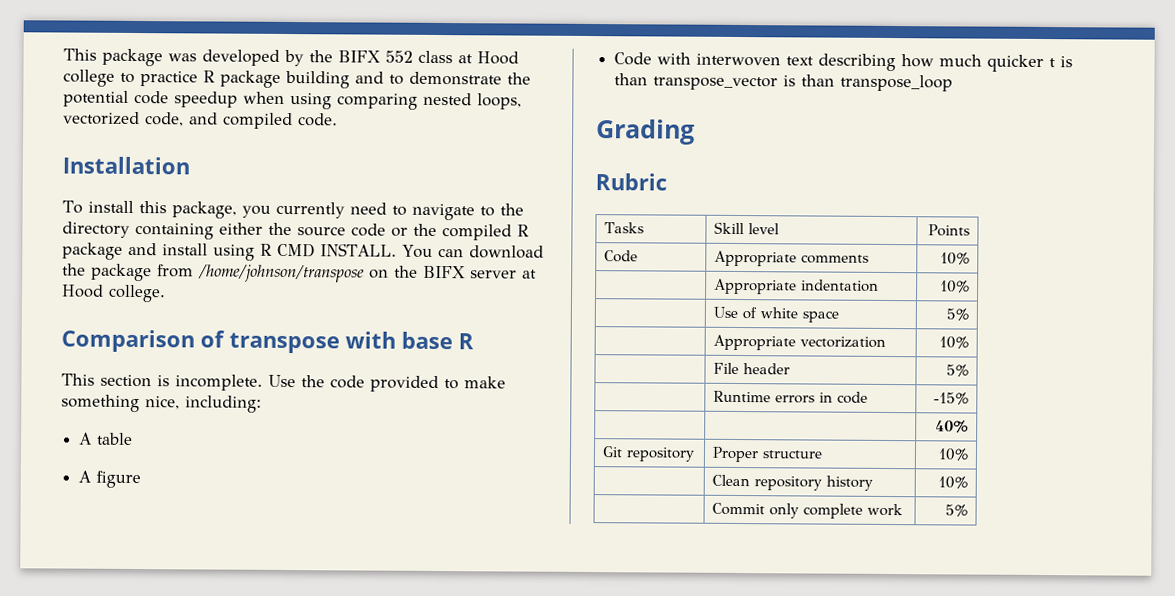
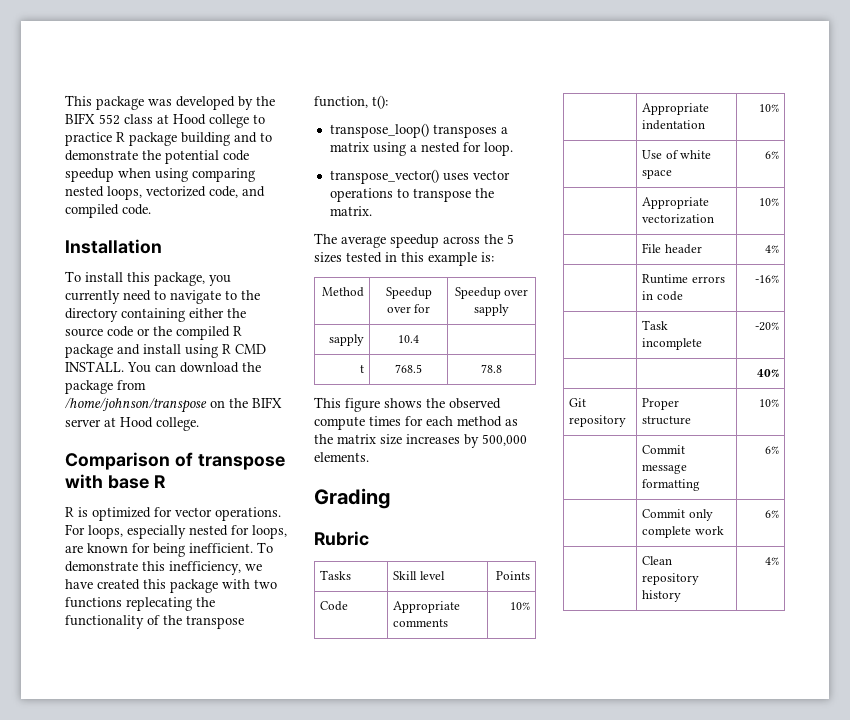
[61,373,506,393] [61,394,262,413] [79,432,134,445] [78,470,142,489] [614,52,1074,73] [614,73,954,92] This section is incomplete. Use the code provided to make something nice, including: // A table // A figure // Code with interwoven text describing how much quicker t is than transpose_vector is than transpose_loop -> [65,507,281,521] [65,524,287,539] [65,542,273,557] [65,561,262,575] [65,579,277,593] [65,597,215,611] [65,615,244,629] [314,95,388,109] [329,123,508,138] [329,142,513,156] [329,169,510,184] [329,188,494,202] [329,206,372,216] [314,233,514,248] [314,252,494,266] [321,287,364,297] [385,287,432,299] [386,304,431,313] [454,287,529,299] [474,304,509,316] [328,334,364,346] [398,335,419,343] [359,365,364,373] [395,364,422,373] [481,364,502,373] [314,397,501,412] [314,416,518,430] [314,434,527,448] [314,452,369,462] R is optimized for vector operations. For loops, especially nested for loops, are known for being inefficient. To demonstrate this inefficiency, we have created this package with two functions replecating the functionality of the transpose function, t(): // transpose_loop() transposes a matrix using a nested for loop. // transpose_vector() uses vector operations to transpose the matrix. // The average speedup across the 5 sizes tested in this example is: // Method | Speedup over for | Speedup over sapply // sapply | 10.4 | // t | 768.5 | 78.8 // This figure shows the observed compute times for each method as the matrix size increases by 500,000 elements.
[945,308,969,321] 5% -> [764,151,779,159] 6%
[945,364,969,377] 5% -> [764,245,779,253] 4%
[932,392,969,405] -15% -> [754,275,779,283] [642,320,669,330] [642,338,703,350] [754,322,779,331] -16% // | Task incomplete | -20%
[712,474,874,491] [937,476,968,489] Clean repository history | 10% -> [642,445,686,454] [642,464,688,474] [642,479,701,491] [764,446,779,454] Commit message formatting | 6%
[944,504,968,517] 5% -> [764,510,779,518] [642,556,673,565] [642,573,700,585] [642,590,682,602] [764,557,779,565] 6% // | Clean repository history | 4%

